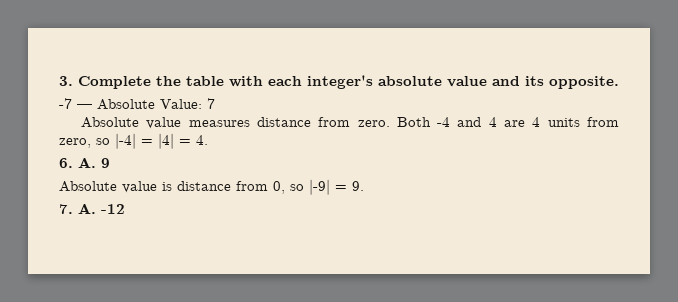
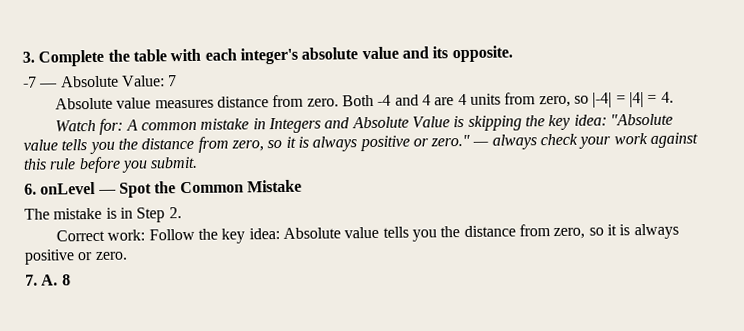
[59,157,110,168] [59,179,364,195] 6. A. 9 // Absolute value is distance from 0, so |-9| = 9. -> [55,113,673,135] [23,132,699,155] [23,156,199,174] [24,179,302,198] [24,207,182,223] [56,223,679,244] [24,249,128,265] Watch for: A common mistake in Integers and Absolute Value is skipping the key idea: "Absolute value tells you the distance from zero, so it is always positive or zero." — always check your work against this rule before you submit. // 6. onLevel — Spot the Common Mistake // The mistake is in Step 2. // Correct work: Follow the key idea: Absolute value tells you the distance from zero, so it is always positive or zero.
[101,204,125,214] -12 -> [61,274,71,286] 8

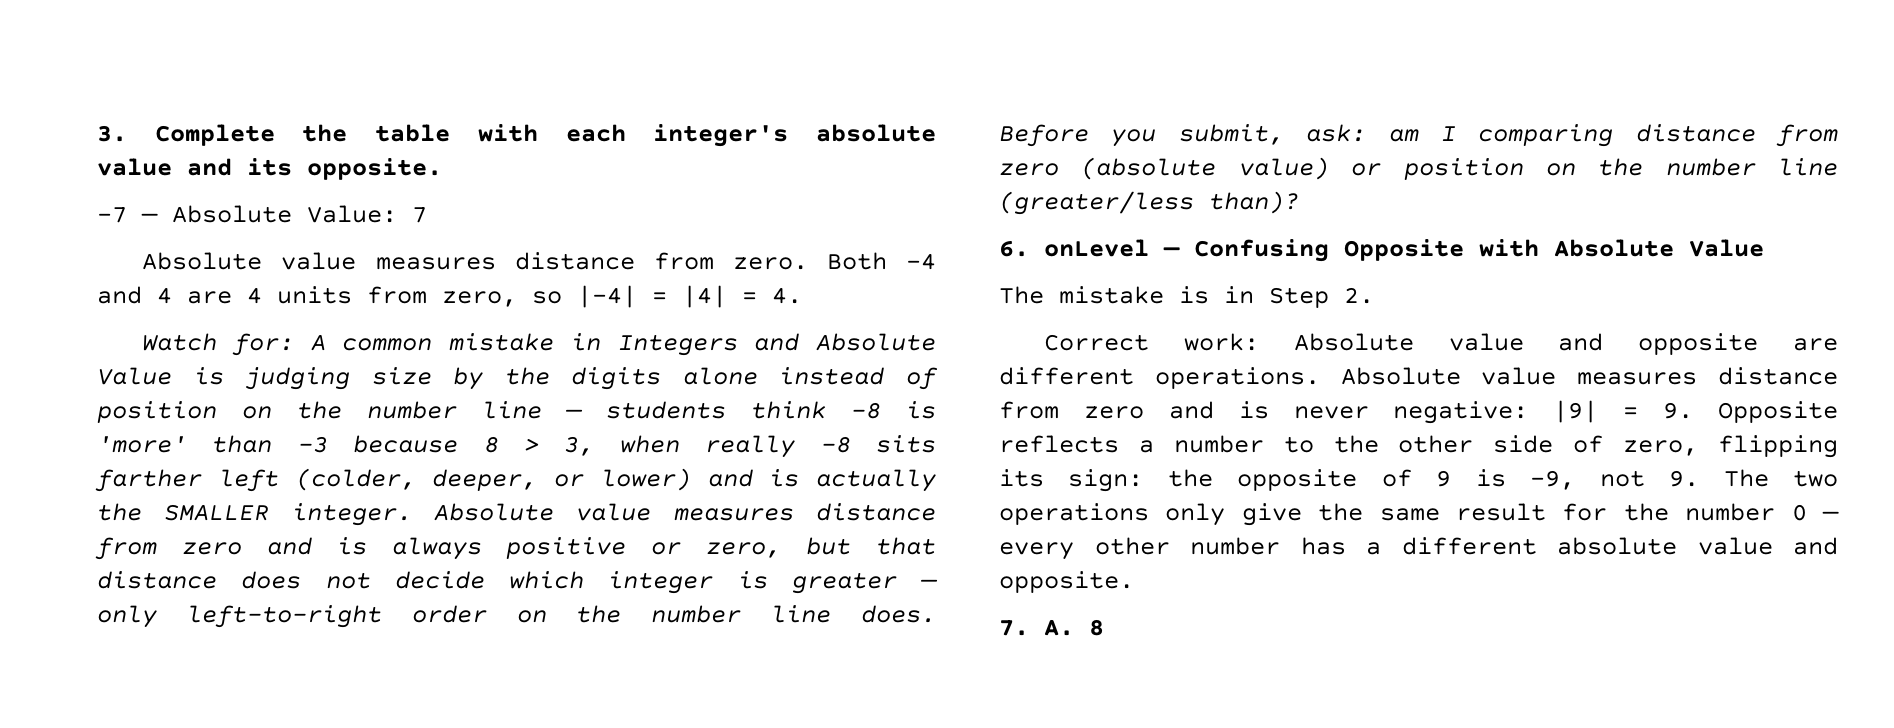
[467,113,673,131] [23,132,699,155] [23,156,199,174] [24,179,302,198] skipping the key idea: "Absolute value tells you the distance from zero, so it is always positive or zero." — always check your work against this rule before you submit. // 6. onLevel — Spot the Common Mistake -> [245,367,938,390] [97,401,937,423] [97,435,936,458] [95,468,936,492] [97,503,936,526] [95,537,937,560] [97,571,938,594] [97,605,936,628] [999,124,1838,147] [999,157,1838,180] [999,191,1299,215] [999,239,1764,262] judging size by the digits alone instead of position on the number line — students think -8 is 'more' than -3 because 8 > 3, when really -8 sits farther left (colder, deeper, or lower) and is actually the SMALLER integer. Absolute value measures distance from zero and is always positive or zero, but that distance does not decide which integer is greater — only left-to-right order on the number line does. Before you submit, ask: am I comparing distance from zero (absolute value) or position on the number line (greater/less than)? // 6. onLevel — Confusing Opposite with Absolute Value
[148,223,679,244] [24,249,128,265] Follow the key idea: Absolute value tells you the distance from zero, so it is always positive or zero. -> [1293,333,1838,355] [999,367,1838,389] [999,400,1838,424] [999,435,1839,458] [999,469,1838,492] [999,503,1839,526] [999,537,1838,560] [999,571,1134,593] Absolute value and opposite are different operations. Absolute value measures distance from zero and is never negative: |9| = 9. Opposite reflects a number to the other side of zero, flipping its sign: the opposite of 9 is -9, not 9. The two operations only give the same result for the number 0 — every other number has a different absolute value and opposite.

